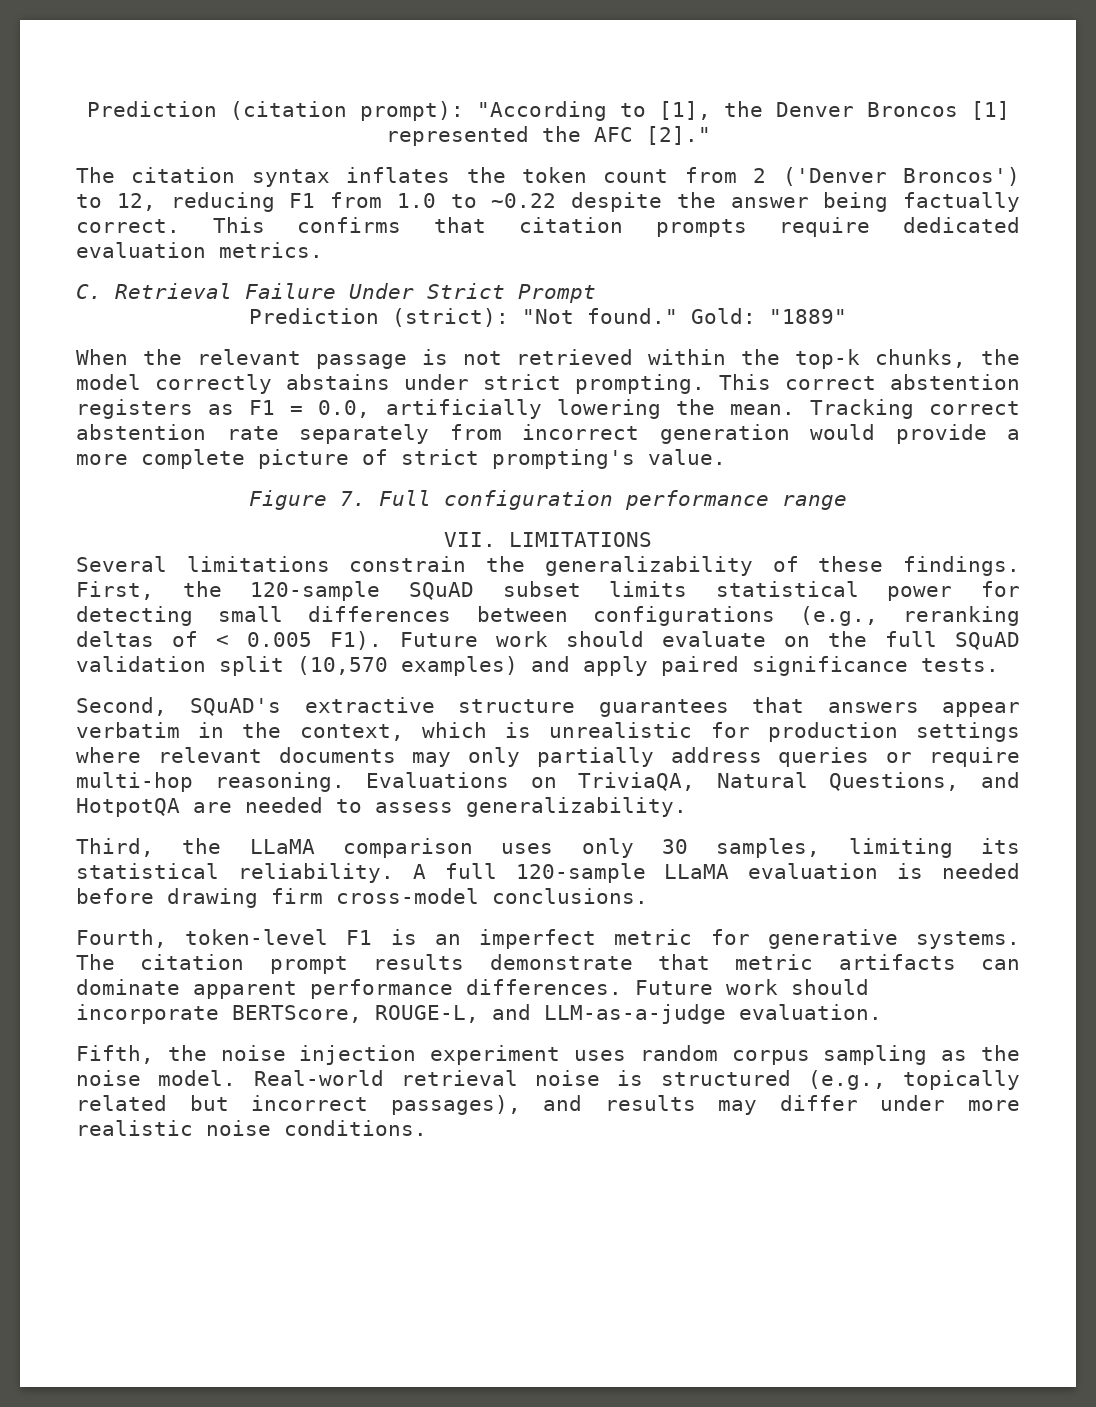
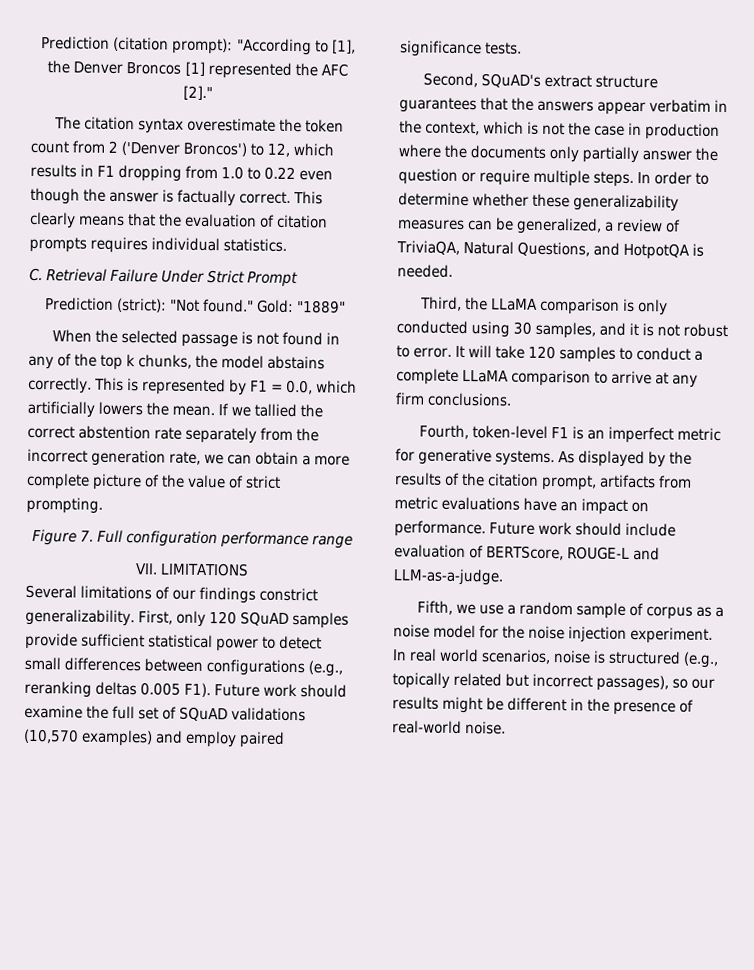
[346,167,451,183] inflates -> [186,117,276,132] overestimate
[170,192,662,212] reducing F1 from 1.0 to ~0.22 despite -> [293,143,335,157] [30,163,334,182] [30,187,80,205] which results in F1 dropping from 1.0 to 0.22 even though
[823,192,889,212] being -> [162,189,175,203] is
[297,217,1020,237] [76,242,323,258] confirms that citation prompts require dedicated evaluation metrics. -> [29,211,329,229] [29,236,288,254] clearly means that the evaluation of citation prompts requires individual statistics.
[196,349,301,365] relevant -> [120,329,178,344] selected
[516,349,1020,369] [76,374,1020,394] [76,399,914,419] retrieved within the top-k chunks, the model correctly abstains under strict prompting. This correct abstention registers as F1 = 0.0, artificially lowering the mean. Tracking -> [282,331,341,346] [28,353,326,371] [28,376,358,396] [27,400,324,418] found in any of the top k chunks, the model abstains correctly. This is represented by F1 = 0.0, which artificially lowers the mean. If we tallied the
(502, 432) none -> [296,428,320,442] the
[810,424,987,444] would provide -> [169,451,300,466] rate, we can obtain
[401,449,726,469] strict prompting's value. -> [161,474,282,489] [26,496,103,514] the value of strict prompting.
[349,556,1020,576] [76,581,1020,601] [76,606,193,626] constrain the generalizability of these findings. First, the 120-sample SQuAD subset limits statistical power for detecting -> [155,586,319,604] [25,608,350,629] [25,632,323,652] of our findings constrict generalizability. First, only 120 SQuAD samples provide sufficient statistical power to detect
[172,631,229,647] of < -> (138, 688) none
[662,631,1020,650] [76,656,284,676] evaluate on the full SQuAD validation split -> [24,704,307,722] examine the full set of SQuAD validations
[583,656,648,676] apply -> [185,730,238,748] employ
[304,697,435,713] extractive -> [543,74,592,88] extract
(805, 705) none -> [511,97,535,111] the
[549,722,1020,742] [76,747,1021,767] [76,772,557,792] unrealistic for production settings where relevant documents may only partially address queries or require multi-hop reasoning. Evaluations on -> [542,122,721,140] [398,144,719,164] [398,168,710,187] [398,192,680,212] [397,217,682,235] not the case in production where the documents only partially answer the question or require multiple steps. In order to determine whether these generalizability measures can be generalized, a review of
[193,797,687,817] are needed to assess generalizability. -> [692,243,705,257] [397,264,453,278] is needed.
[501,838,1021,858] [76,863,1020,883] [76,888,479,908] uses only 30 samples, limiting its statistical reliability. A full 120-sample LLaMA evaluation is needed before drawing firm cross-model -> [623,298,669,316] [396,320,729,339] [396,345,704,363] [396,368,699,388] [395,392,425,405] is only conducted using 30 samples, and it is not robust to error. It will take 120 samples to conduct a complete LLaMA comparison to arrive at any firm
[76,954,1020,974] [76,979,869,999] [76,1004,882,1024] [76,1045,1020,1065] [76,1070,518,1086] The citation prompt results demonstrate that metric artifacts can dominate apparent performance differences. Future work should incorporate BERTScore, ROUGE-L, and LLM-as-a-judge evaluation. // Fifth, the noise injection experiment uses random corpus sampling as the noise model. Real-world retrieval -> [558,450,693,468] [394,472,693,491] [394,496,650,515] [394,520,677,538] [394,544,661,561] [393,568,504,586] [416,600,725,620] [393,624,714,644] [392,648,552,665] As displayed by the results of the citation prompt, artifacts from metric evaluations have an impact on performance. Future work should include evaluation of BERTScore, ROUGE-L and LLM-as-a-judge. // Fifth, we use a random sample of corpus as a noise model for the noise injection experiment. In real world scenarios,
[543,1095,1020,1115] [76,1120,427,1136] and results may differ under more realistic noise conditions. -> [672,678,716,689] [392,696,695,716] [392,720,507,735] so our results might be different in the presence of real-world noise.

